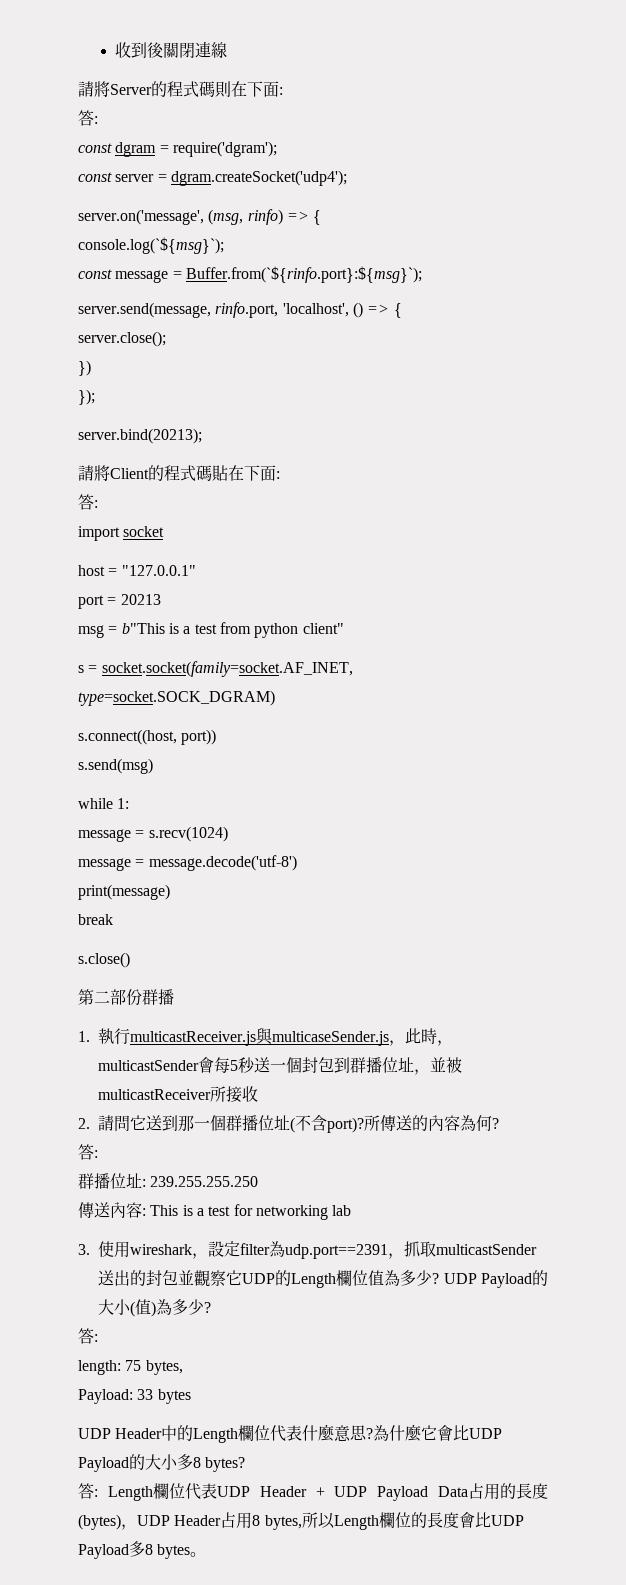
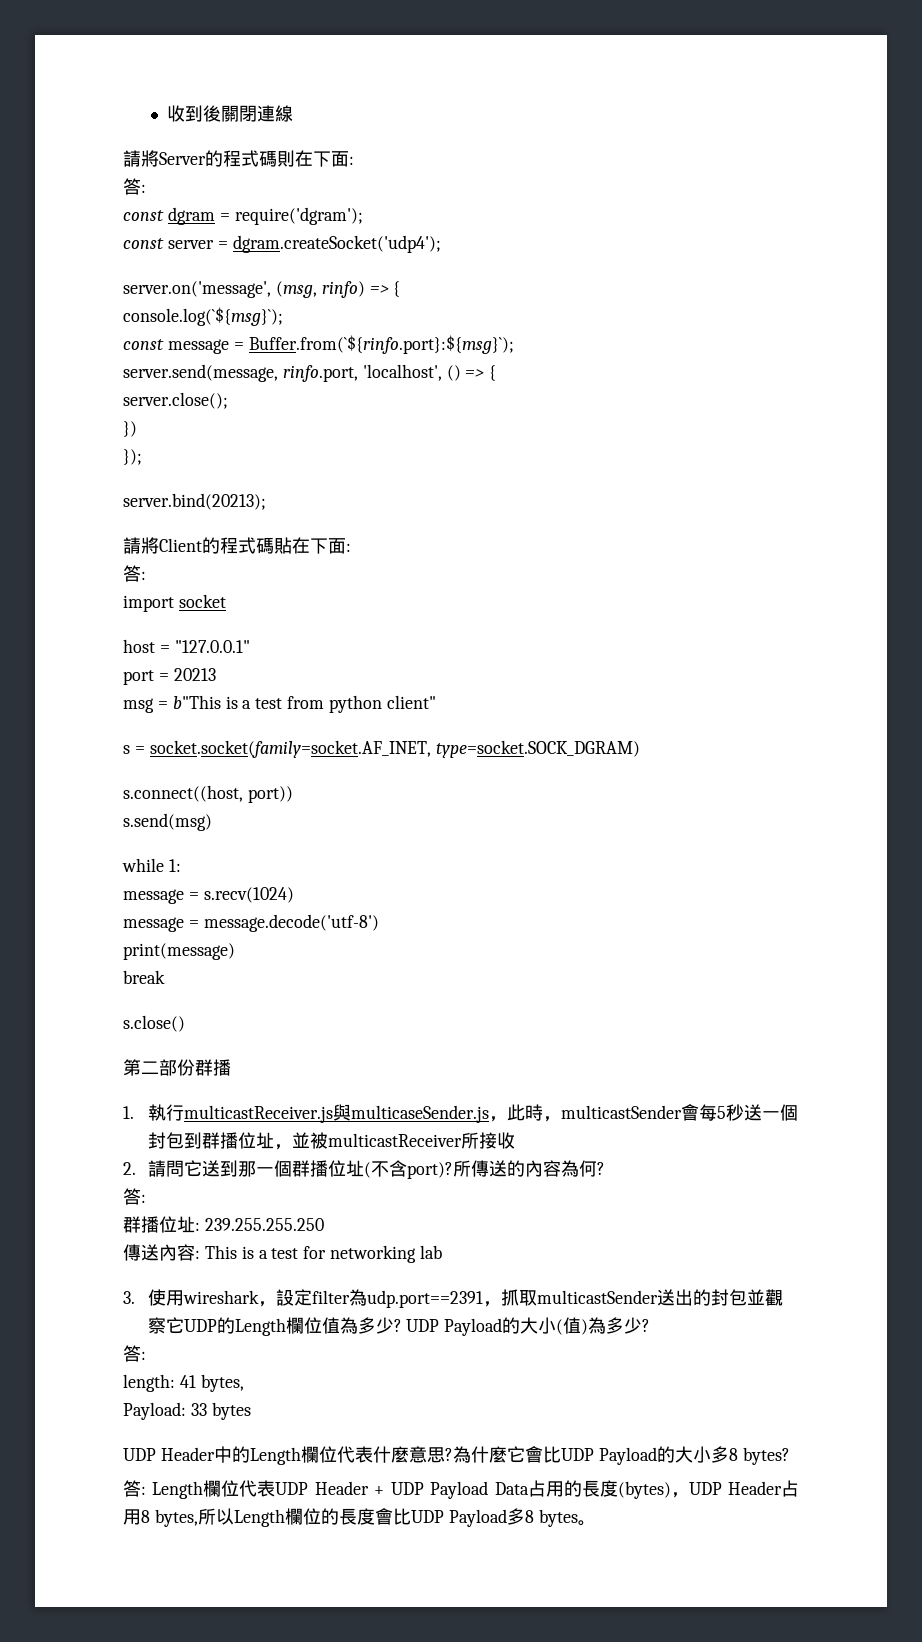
[125,1360,142,1371] 75 -> [179,1375,196,1388] 41

